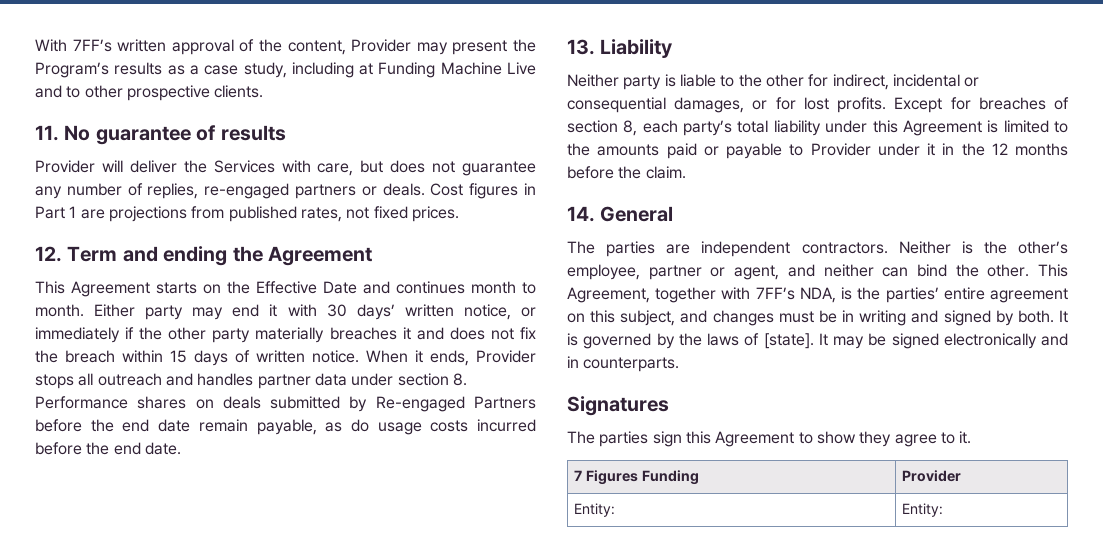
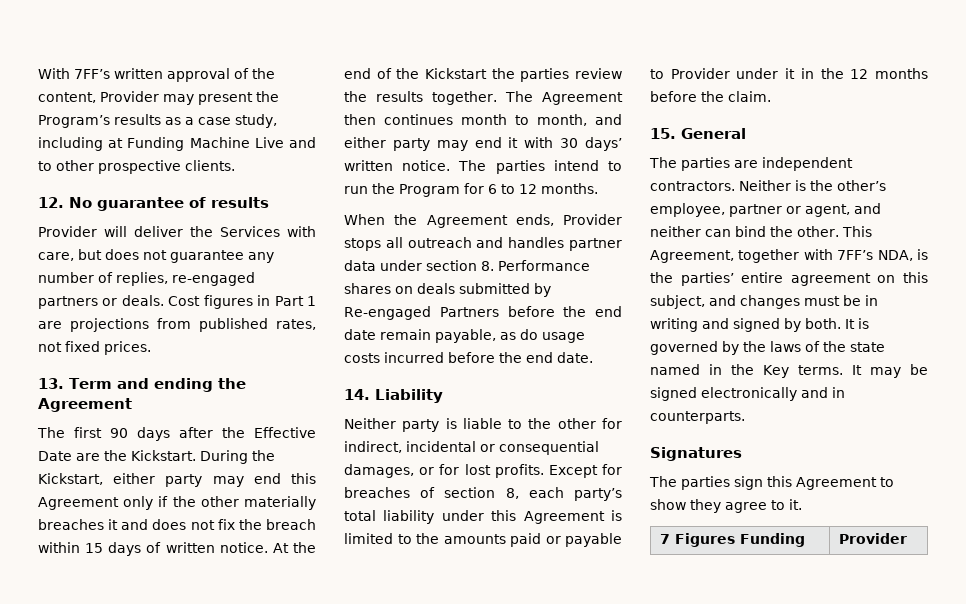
[35,125,59,141] 11. -> [38,197,64,208] 12.
[35,246,62,262] 12. -> [38,378,64,389] 13.
[35,281,536,297] [35,304,537,320] [35,327,120,343] This Agreement starts on the Effective Date and continues month to month. Either party may end it with 30 days’ written notice, or immediately -> [37,427,316,441] [38,450,275,464] [38,473,316,487] [38,496,154,510] The first 90 days after the Effective Date are the Kickstart. During the Kickstart, either party may end this Agreement only
[212,328,251,343] party -> (239, 501) none
[366,350,423,363] When it -> [272,542,316,553] [344,68,622,82] [344,91,623,105] [344,114,622,126] [344,137,622,151] [344,160,622,174] [344,183,598,197] [344,214,508,228] At the end of the Kickstart the parties review the results together. The Agreement then continues month to month, and either party may end it with 30 days’ written notice. The parties intend to run the Program for 6 to 12 months. // When the Agreement
[567,39,595,55] 13. -> [344,389,370,400] 14.
[567,206,595,222] 14. -> [650,128,676,139] 15.
[763,333,814,349] [state]. -> [823,341,885,352] [650,364,843,378] the state named in the Key terms.
[573,503,615,517] [901,503,943,517] // Entity: | Entity: -> (908, 538) none

